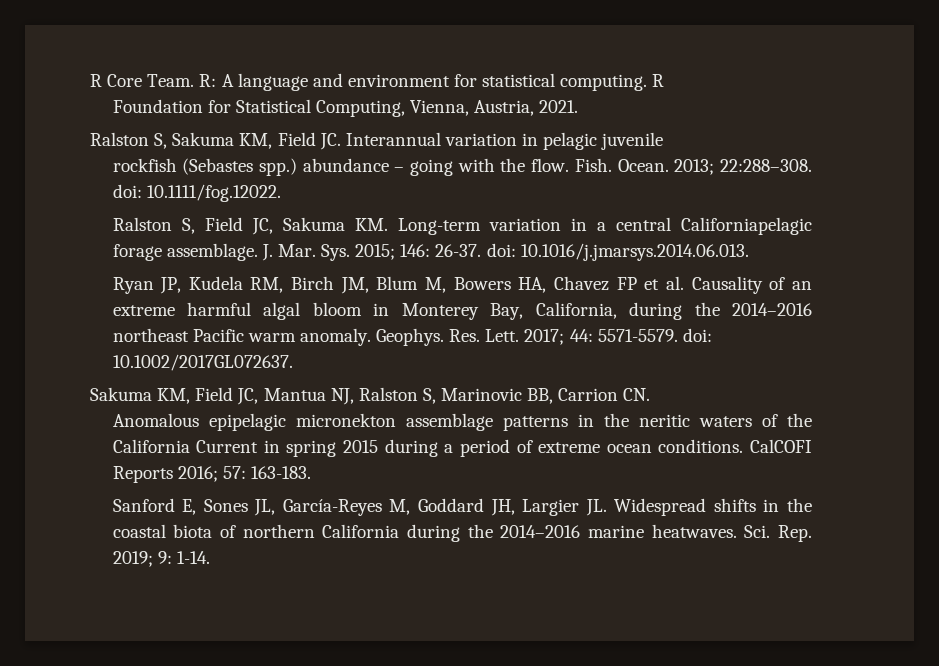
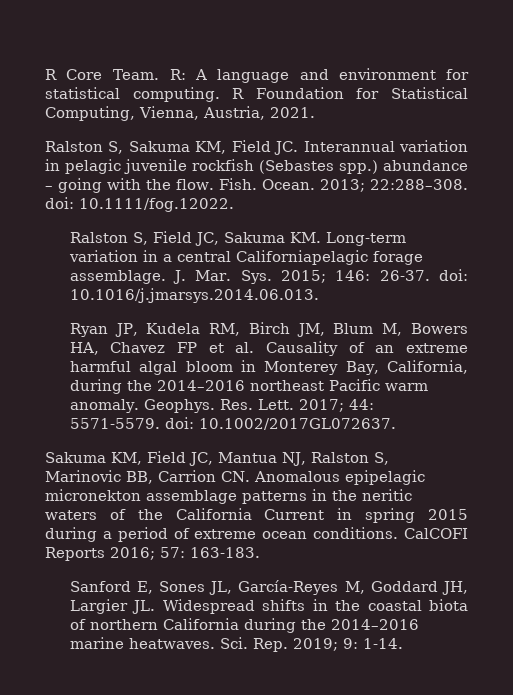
(665, 80) // -> (245, 93) none
(664, 141) // -> (187, 166) none
(651, 394) // -> (250, 476) none

